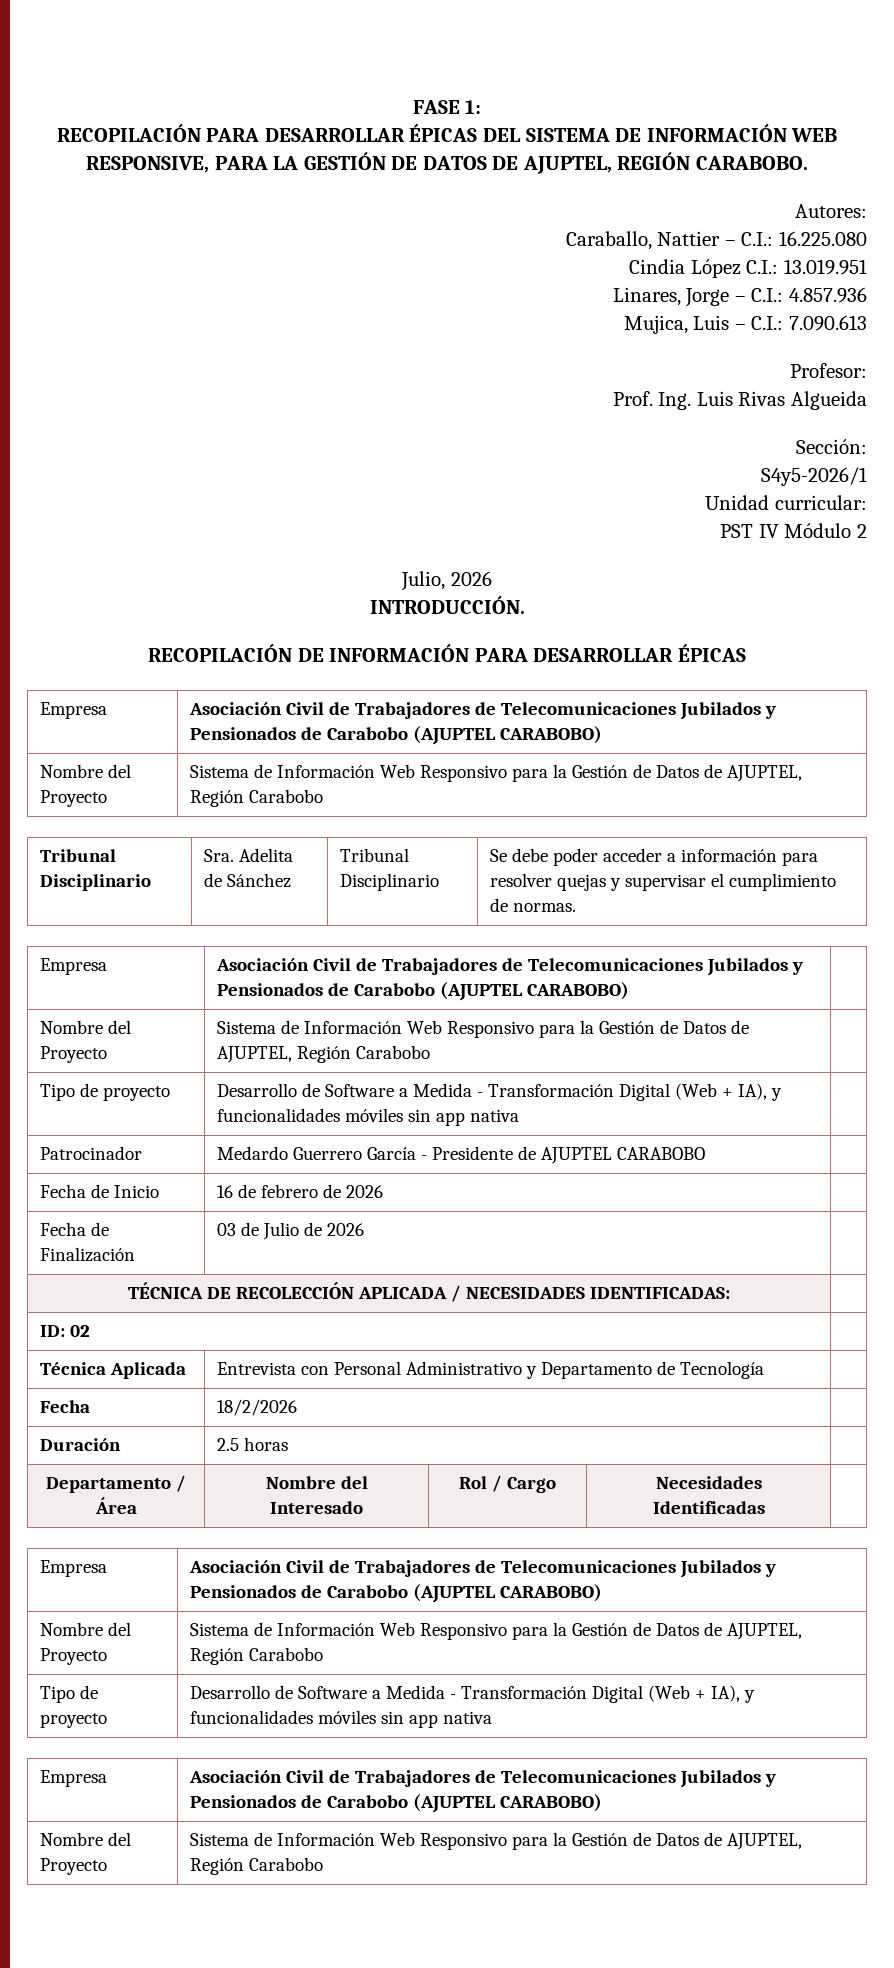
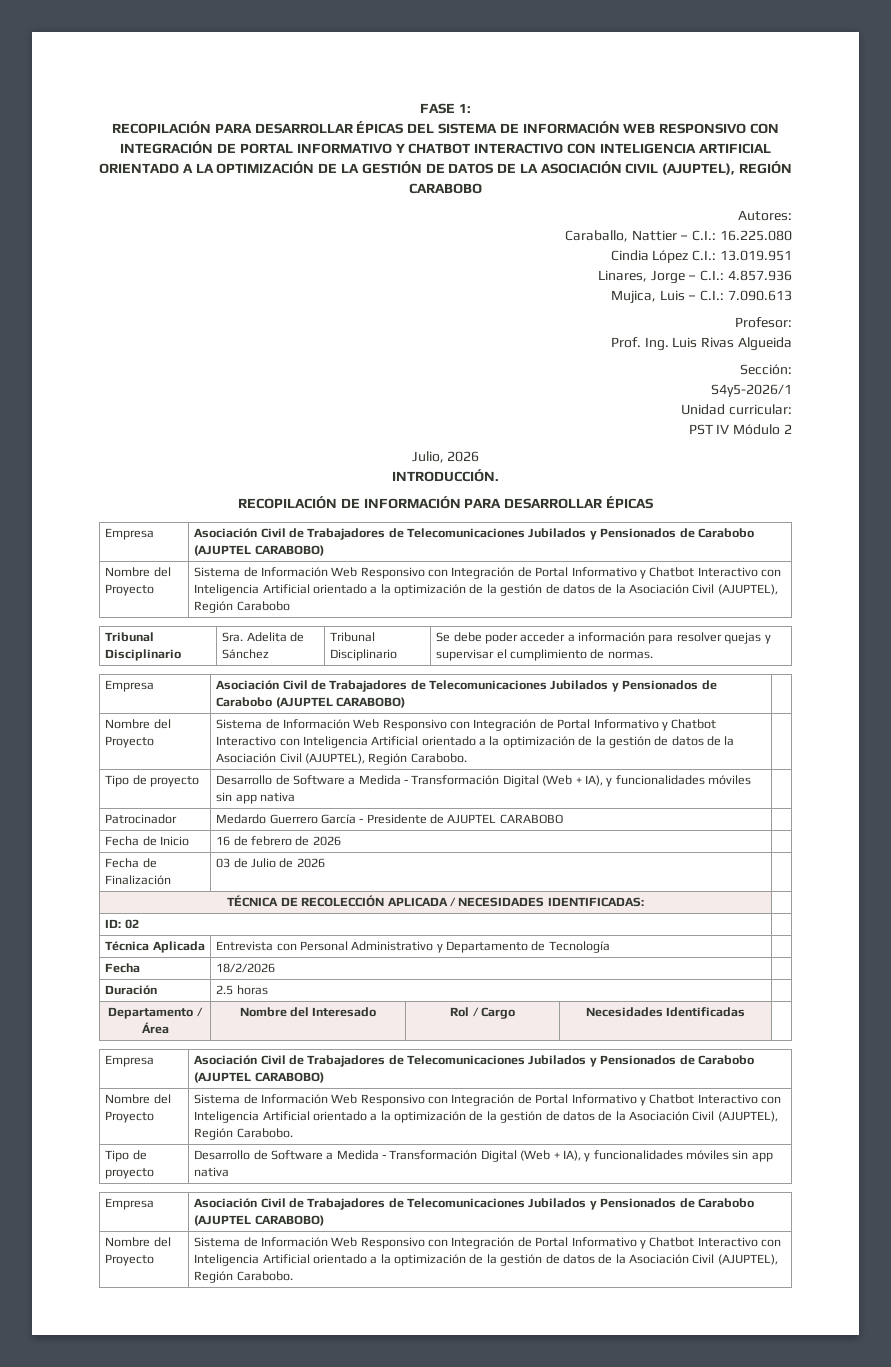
[86,156,268,173] RESPONSIVE, PARA -> [659,123,779,134] [120,141,771,154] [99,161,338,174] RESPONSIVO CON INTEGRACIÓN DE PORTAL INFORMATIVO Y CHATBOT INTERACTIVO CON INTELIGENCIA ARTIFICIAL ORIENTADO A LA OPTIMIZACIÓN DE
[522,152,808,174] AJUPTEL, REGIÓN CARABOBO. -> [519,161,792,175] [409,183,482,194] LA ASOCIACIÓN CIVIL (AJUPTEL), REGIÓN CARABOBO
[511,764,802,782] para la Gestión de Datos de AJUPTEL, -> [428,567,782,579] [194,584,778,596] con Integración de Portal Informativo y Chatbot Interactivo con Inteligencia Artificial orientado a la optimización de la gestión de datos de la Asociación Civil (AJUPTEL),
[538,1020,749,1038] [216,1045,430,1063] para la Gestión de Datos de AJUPTEL, Región Carabobo -> [450,719,717,731] [216,736,735,748] [216,753,467,765] con Integración de Portal Informativo y Chatbot Interactivo con Inteligencia Artificial orientado a la optimización de la gestión de datos de la Asociación Civil (AJUPTEL), Región Carabobo.
[511,1622,802,1640] [189,1647,323,1665] para la Gestión de Datos de AJUPTEL, Región Carabobo -> [428,1094,782,1106] [194,1111,778,1123] [194,1128,293,1140] con Integración de Portal Informativo y Chatbot Interactivo con Inteligencia Artificial orientado a la optimización de la gestión de datos de la Asociación Civil (AJUPTEL), Región Carabobo.
[511,1832,802,1850] [189,1857,323,1875] para la Gestión de Datos de AJUPTEL, Región Carabobo -> [428,1237,782,1249] [194,1254,778,1266] [194,1271,293,1283] con Integración de Portal Informativo y Chatbot Interactivo con Inteligencia Artificial orientado a la optimización de la gestión de datos de la Asociación Civil (AJUPTEL), Región Carabobo.

